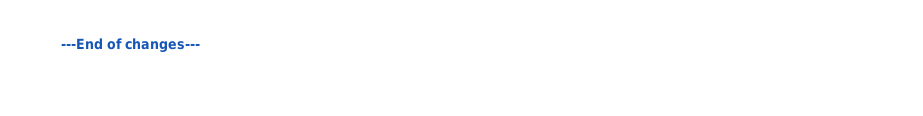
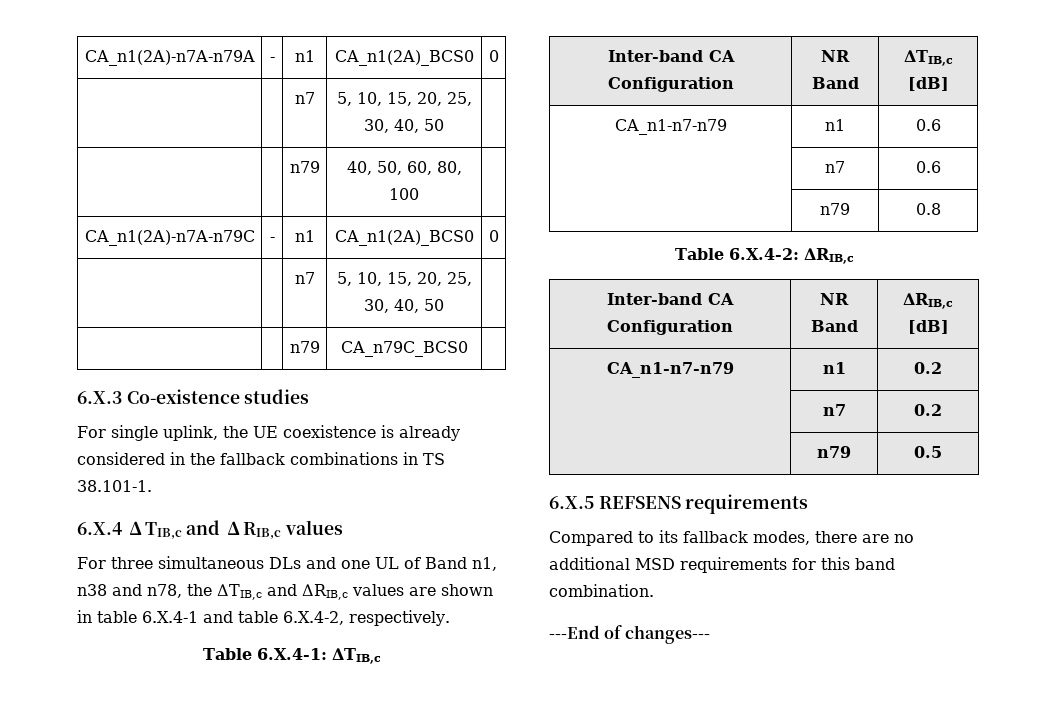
(61, 44) none -> [84,50,255,66] [269,57,275,62] [294,50,315,62] [334,50,474,66] [488,50,499,62] [294,92,315,104] [336,92,472,106] [364,119,445,133] [289,161,320,173] [346,161,462,175] [389,188,420,200] [84,230,255,246] [269,237,275,242] [294,230,315,242] [334,230,474,246] [488,230,499,242] [294,272,315,284] [336,272,472,286] [364,299,445,313] [289,341,320,353] [340,341,468,357] [77,389,310,404] [77,425,460,441] [77,452,445,465] [77,480,152,492] [77,520,343,539] [77,556,497,571] [77,584,493,600] [77,610,450,626] [203,648,381,664] [607,50,735,62] [607,77,734,92] [821,50,850,62] [811,77,859,89] [903,50,953,66] [907,77,949,91] [614,119,727,135] [825,119,845,131] [915,119,941,131] [825,161,845,173] [915,161,941,173] [820,203,850,215] [915,203,941,215] [674,248,854,264] [607,293,734,305] [607,320,733,335] [820,293,849,305] [810,320,858,332] [903,293,953,309] [907,320,949,334] [606,362,734,378] [822,362,846,374] [914,362,942,374] [822,404,846,416] [914,404,942,416] [817,446,851,458] [914,446,942,458] [549,494,809,514] [549,530,914,546] [549,557,895,573] [549,584,654,597] CA_n1(2A)-n7A-n79A | - | n1 | CA_n1(2A)_BCS0 | 0 // | | n7 | 5, 10, 15, 20, 25, 30, 40, 50 | // | | n79 | 40, 50, 60, 80, 100 | // CA_n1(2A)-n7A-n79C | - | n1 | CA_n1(2A)_BCS0 | 0 // | | n7 | 5, 10, 15, 20, 25, 30, 40, 50 | // | | n79 | CA_n79C_BCS0 | // 6.X.3 Co-existence studies // For single uplink, the UE coexistence is already considered in the fallback combinations in TS 38.101-1. // 6.X.4 ∆TIB,c and ∆RIB,c values // For three simultaneous DLs and one UL of Band n1, n38 and n78, the ΔTIB,c and ΔRIB,c values are shown in table 6.X.4-1 and table 6.X.4-2, respectively. // Table 6.X.4-1: ΔTIB,c // Inter-band CA Configuration | NR Band | ΔTIB,c [dB] // CA_n1-n7-n79 | n1 | 0.6 // | n7 | 0.6 // | n79 | 0.8 // Table 6.X.4-2: ΔRIB,c // Inter-band CA Configuration | NR Band | ΔRIB,c [dB] // CA_n1-n7-n79 | n1 | 0.2 // | n7 | 0.2 // | n79 | 0.5 // 6.X.5 REFSENS requirements // Compared to its fallback modes, there are no additional MSD requirements for this band combination. //

